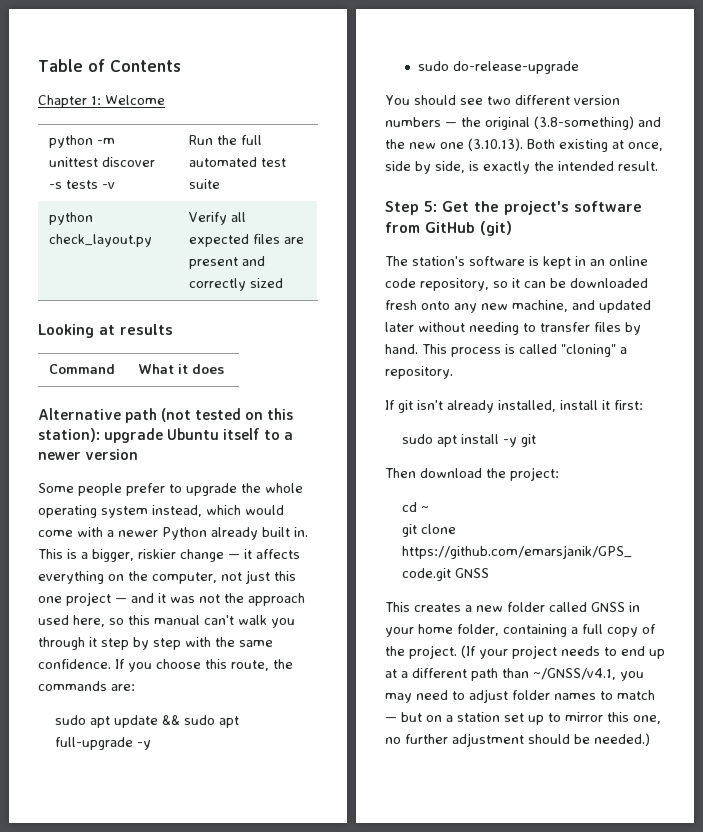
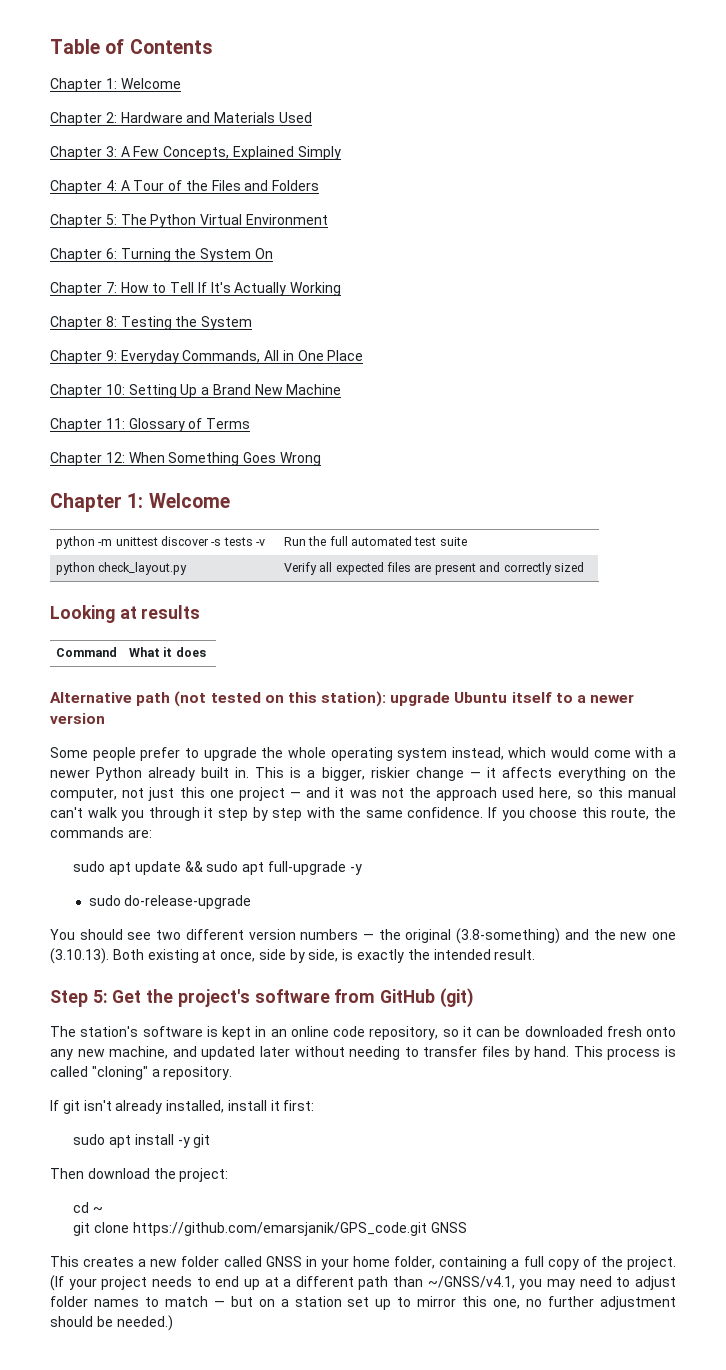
(165, 100) none -> [50,112,312,126] [50,146,341,160] [50,180,320,194] [50,214,328,228] [50,248,273,262] [50,282,342,296] [50,316,253,330] [50,350,364,364] [50,384,342,398] [50,418,251,432] [50,452,321,466] [50,493,230,512] // Chapter 2: Hardware and Materials Used // Chapter 3: A Few Concepts, Explained Simply // Chapter 4: A Tour of the Files and Folders // Chapter 5: The Python Virtual Environment // Chapter 6: Turning the System On // Chapter 7: How to Tell If It's Actually Working // Chapter 8: Testing the System // Chapter 9: Everyday Commands, All in One Place // Chapter 10: Setting Up a Brand New Machine // Chapter 11: Glossary of Terms // Chapter 12: When Something Goes Wrong // Chapter 1: Welcome

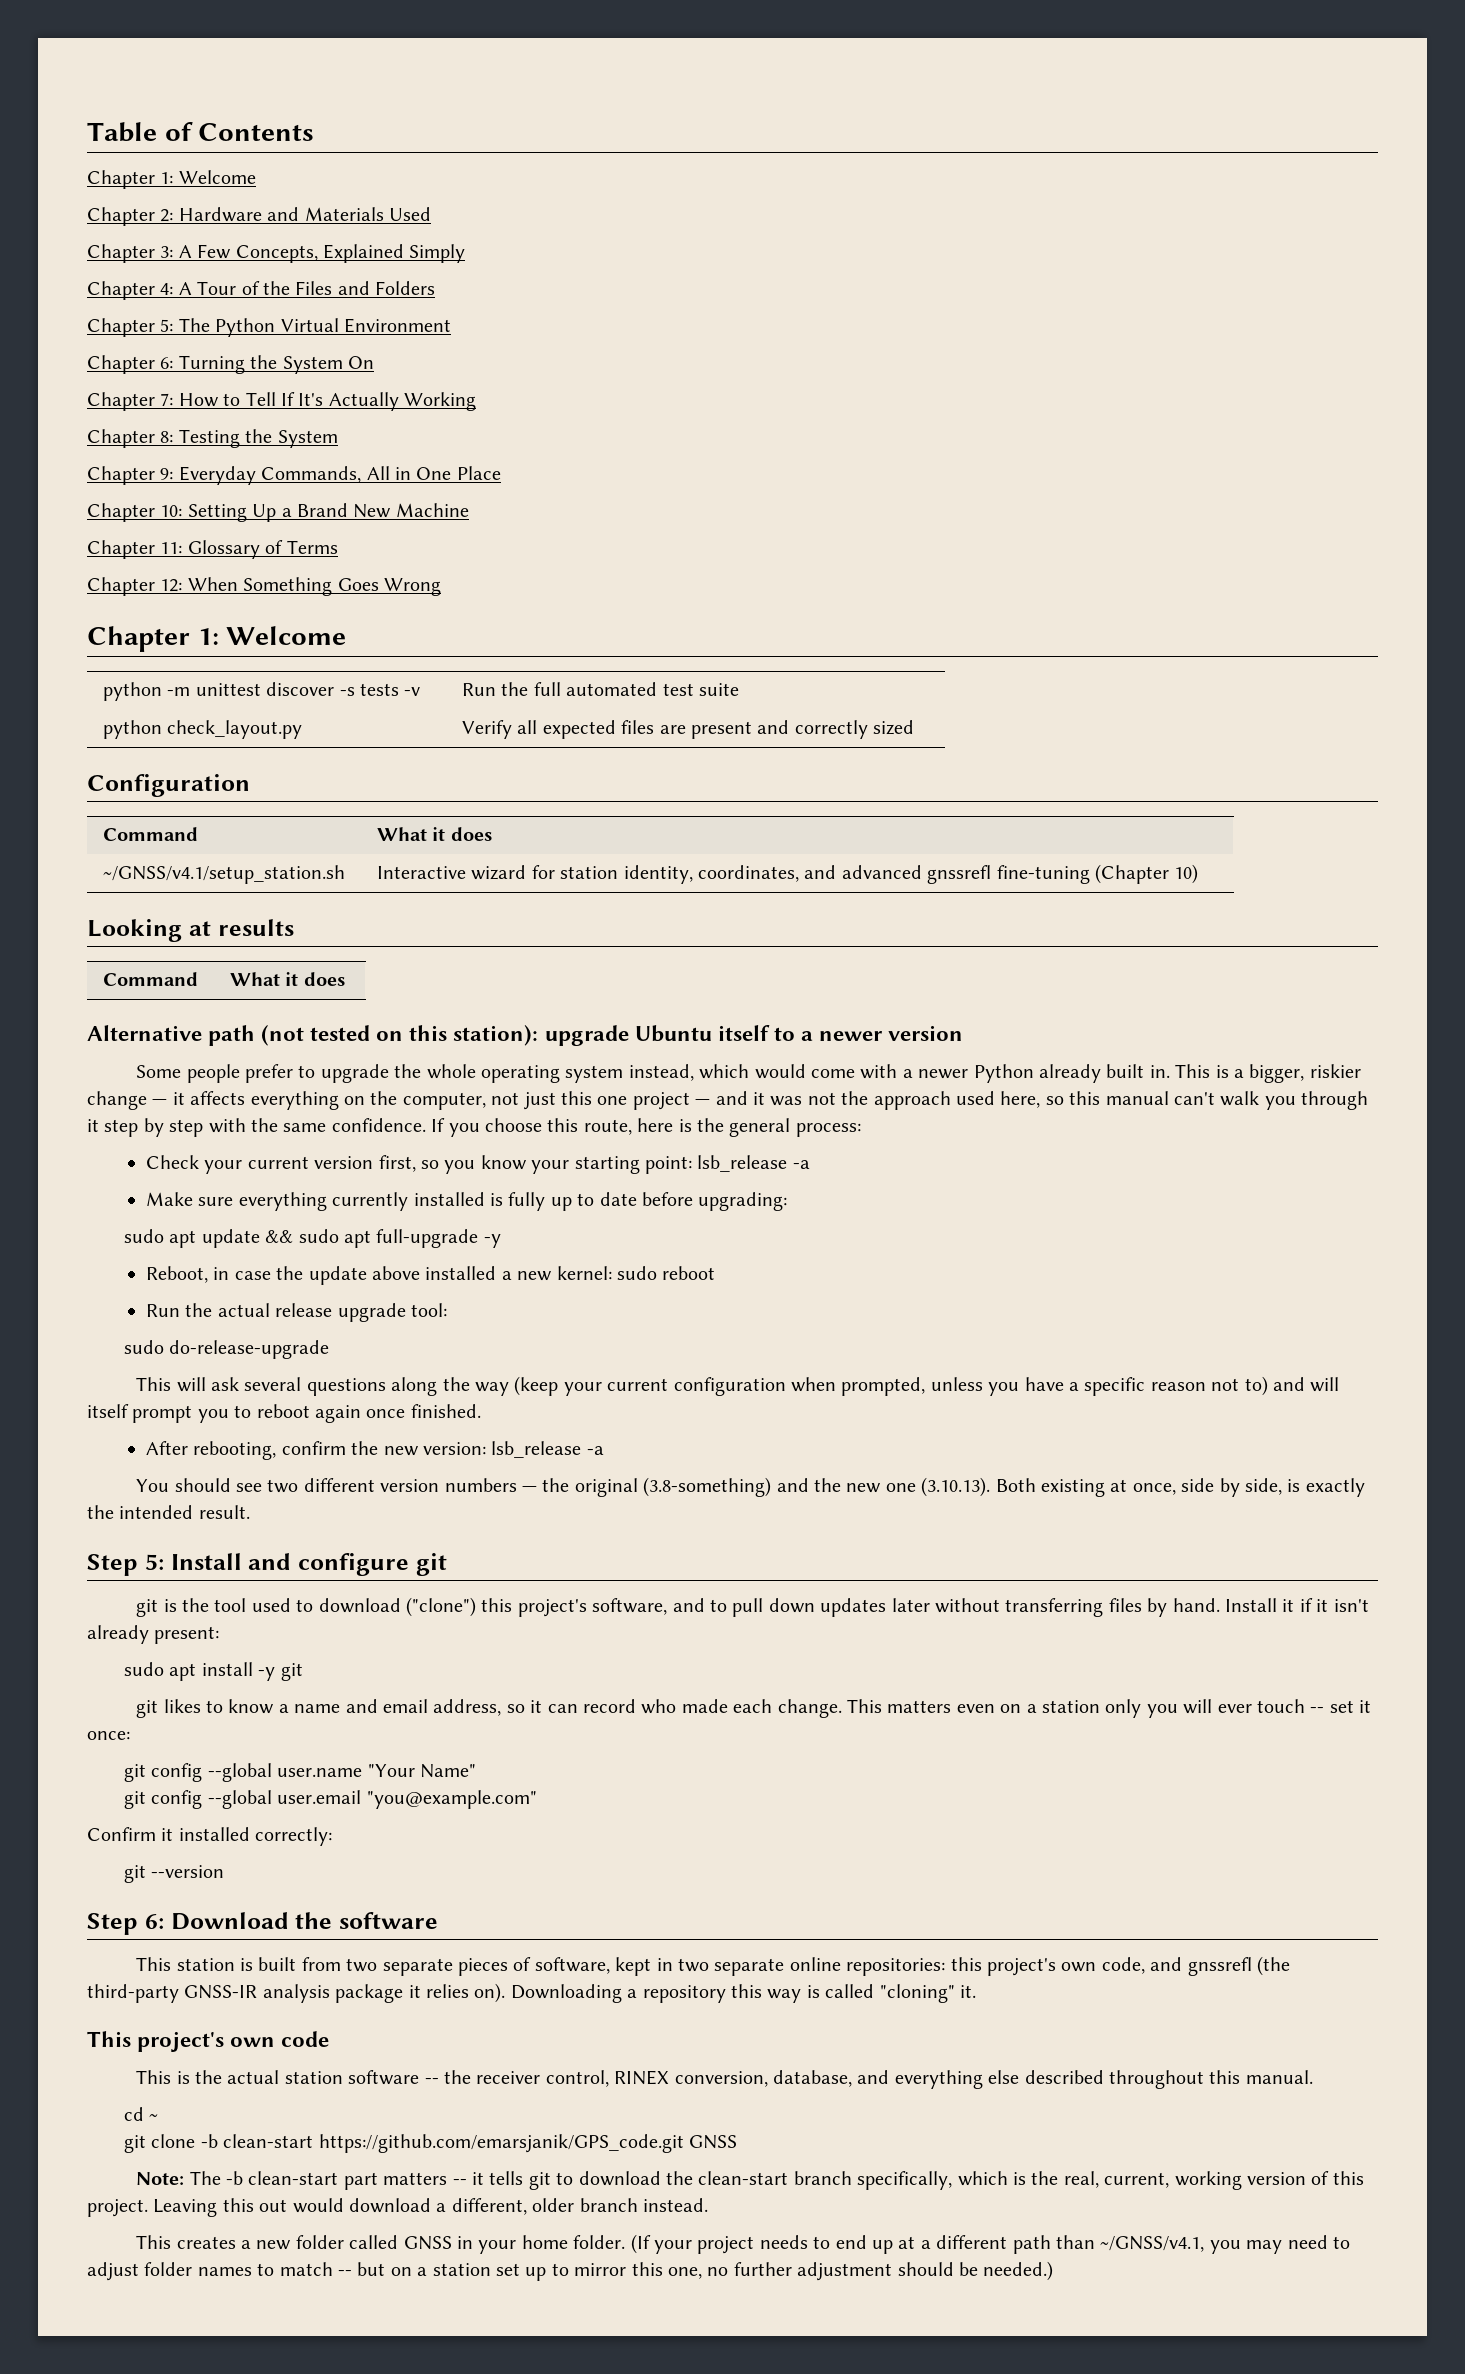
(584, 567) none -> [87,774,250,797] [102,827,198,841] [376,827,492,841] [102,865,345,884] [376,864,1199,884] // Configuration // Command | What it does // ~/GNSS/v4.1/setup_station.sh | Interactive wizard for station identity, coordinates, and advanced gnssrefl fine-tuning (Chapter 10)
[654,807,676,818] [50,827,152,838] the commands are: -> [637,1118,861,1137] [145,1155,810,1174] [145,1192,788,1211] here is the general process: // Check your current version first, so you know your starting point: lsb_release -a // Make sure everything currently installed is fully up to date before upgrading:
[88,895,252,909] sudo do-release-upgrade -> [145,1266,716,1285] [145,1303,447,1322] [123,1340,330,1359] [136,1376,1340,1396] [87,1404,481,1423] [145,1441,604,1460] Reboot, in case the update above installed a new kernel: sudo reboot // Run the actual release upgrade tool: // sudo do-release-upgrade // This will ask several questions along the way (keep your current configuration when prompted, unless you have a specific reason not to) and will itself prompt you to reboot again once finished. // After rebooting, confirm the new version: lsb_release -a
[112,988,473,1008] [50,1026,676,1040] [50,1046,677,1060] [50,1066,233,1080] [50,1100,315,1114] Get the project's software from GitHub (git) // The station's software is kept in an online code repository, so it can be downloaded fresh onto any new machine, and updated later without needing to transfer files by hand. This process is called "cloning" a repository. // If git isn't already installed, install it first: -> [170,1553,447,1576] [136,1597,1369,1617] [87,1625,220,1644] Install and configure git // git is the tool used to download ("clone") this project's software, and to pull down updates later without transferring files by hand. Install it if it isn't already present:
[50,1168,229,1182] Then download the project: -> [136,1699,1372,1718] [87,1731,130,1740] [123,1763,476,1782] [123,1790,537,1809] [87,1827,333,1846] [123,1865,225,1883] [87,1912,438,1935] [136,1956,1291,1976] [87,1983,976,2003] [87,2031,330,2052] [136,2070,1313,2089] git likes to know a name and email address, so it can record who made each change. This matters even on a station only you will ever touch -- set it once: // git config --global user.name "Your Name" // git config --global user.email "you@example.com" // Confirm it installed correctly: // git --version // Step 6: Download the software // This station is built from two separate pieces of software, kept in two separate online repositories: this project's own code, and gnssrefl (the third-party GNSS-IR analysis package it relies on). Downloading a repository this way is called "cloning" it. // This project's own code // This is the actual station software -- the receiver control, RINEX conversion, database, and everything else described throughout this manual.
(130, 1227) none -> [200,2134,314,2148] -b clean-start
(467, 1227) none -> [136,2171,1364,2190] [87,2198,708,2217] // Note: The -b clean-start part matters -- it tells git to download the clean-start branch specifically, which is the real, current, working version of this project. Leaving this out would download a different, older branch instead.
[394,1256,677,1270] folder, containing a full copy of the project. -> [573,2235,626,2249] folder.
[213,1301,225,1307] — -> [338,2270,352,2276] --

